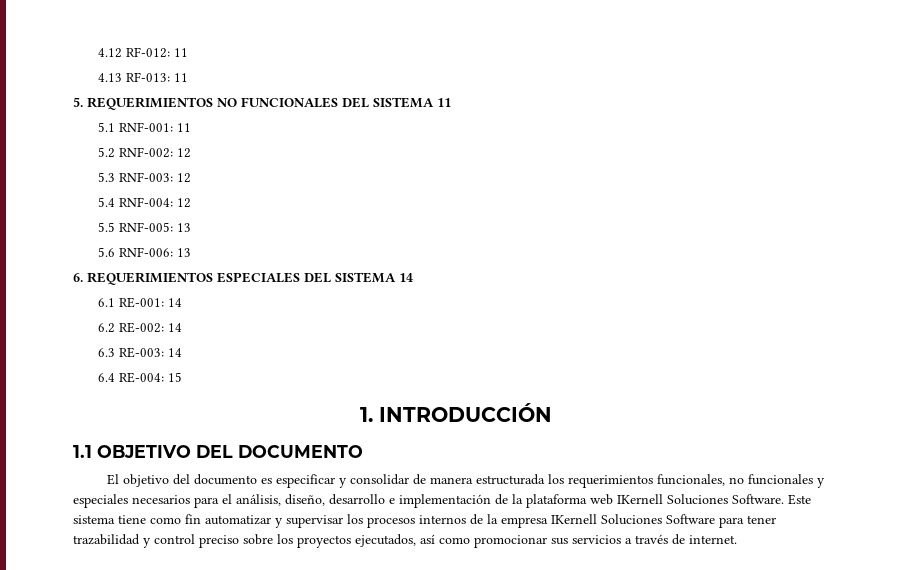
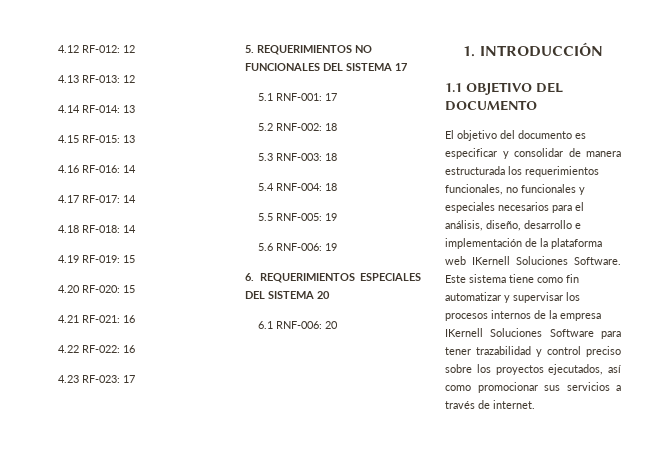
[174,48,189,57] 11 -> [123,45,136,53] 12
[174,73,189,82] 11 -> [123,75,136,83] [58,105,136,113] [58,135,136,143] [58,165,137,173] [58,195,137,203] [58,225,137,233] [58,255,136,263] [58,285,136,293] [58,315,136,323] [58,345,136,353] [58,375,136,383] 12 // 4.14 RF-014: 13 // 4.15 RF-015: 13 // 4.16 RF-016: 14 // 4.17 RF-017: 14 // 4.18 RF-018: 14 // 4.19 RF-019: 15 // 4.20 RF-020: 15 // 4.21 RF-021: 16 // 4.22 RF-022: 16 // 4.23 RF-023: 17
[437,98,451,107] 11 -> [395,63,407,71] 17
[177,123,192,132] 11 -> [325,93,338,101] 17
[177,148,192,158] 12 -> [325,123,338,131] 18
[177,173,192,183] 12 -> [325,153,338,161] 18
[177,198,192,208] 12 -> [325,183,338,191] 18
[177,223,192,232] 13 -> [325,213,338,221] 19
[177,248,192,257] 13 -> [325,243,338,251] 19
[399,273,413,282] 14 -> [317,291,330,299] 20
[119,297,183,308] [98,322,183,333] [98,347,183,358] [98,372,183,383] RE-001: 14 // 6.2 RE-002: 14 // 6.3 RE-003: 14 // 6.4 RE-004: 15 -> [276,321,339,329] RNF-006: 20

